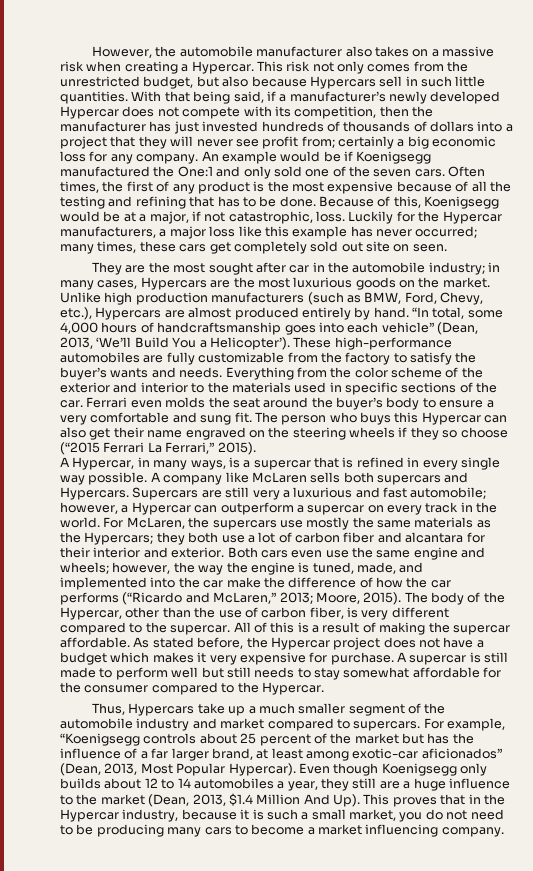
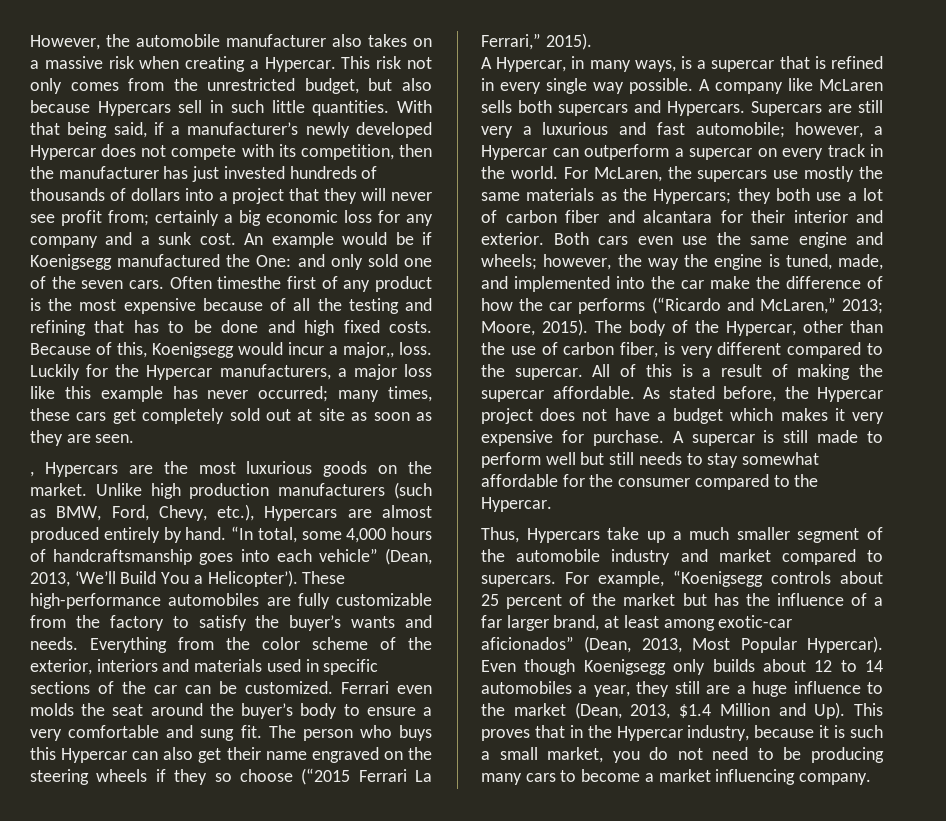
[136,154,199,164] company. -> [30,232,236,248] company and a sunk cost.
[177,166,213,177] One:1 -> [256,255,292,267] One:
[60,181,124,193] times, the -> [217,276,282,289] timesthe
[279,196,316,207] done. -> [221,320,432,336] done and high fixed costs.
[103,211,313,224] be at a major, if not catastrophic, -> [288,342,394,358] incur a major,,
[366,241,447,252] [92,262,501,275] [60,280,138,290] site on seen. // They are the most sought after car in the automobile industry; in many cases, -> [297,408,432,421] [30,430,135,446] [30,471,34,477] at site as soon as they are seen. // ,
[60,382,229,393] exterior and interior to the -> [30,659,190,675] exterior, interiors and
[60,400,83,408] car. -> [154,681,333,694] car can be customized.
[303,794,330,805] And -> [778,703,806,716] and

